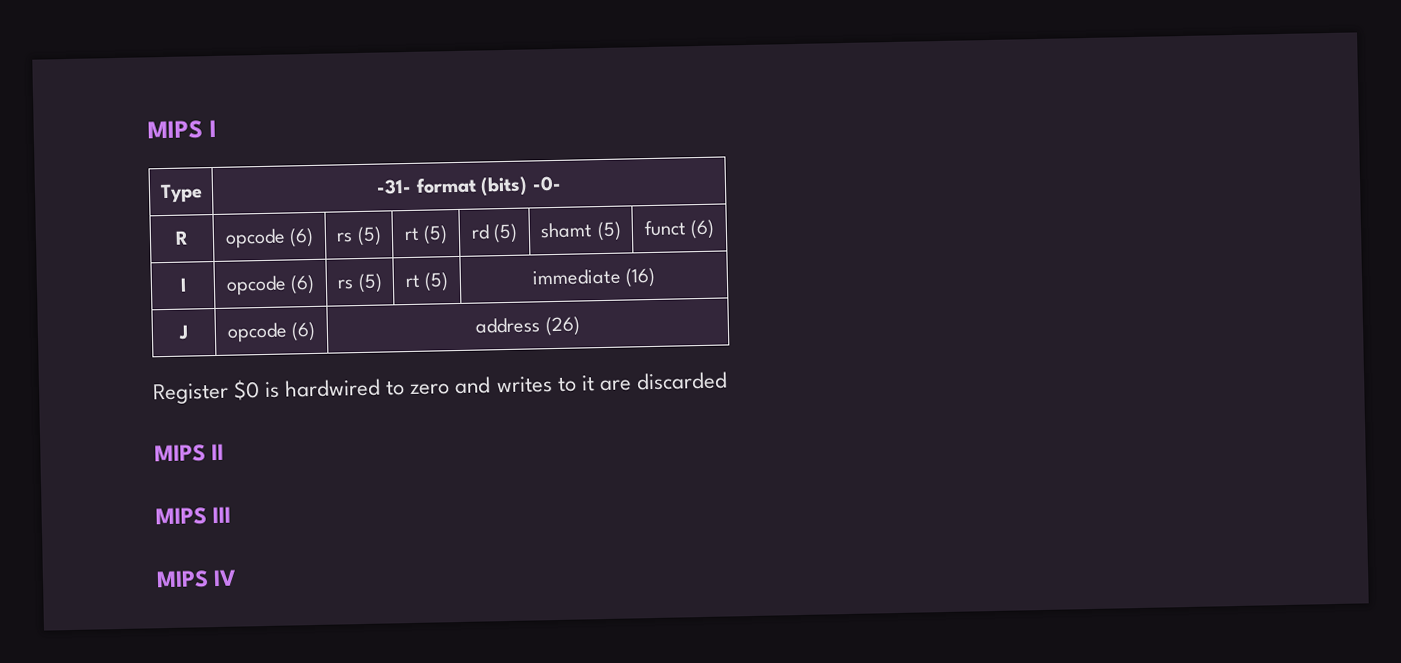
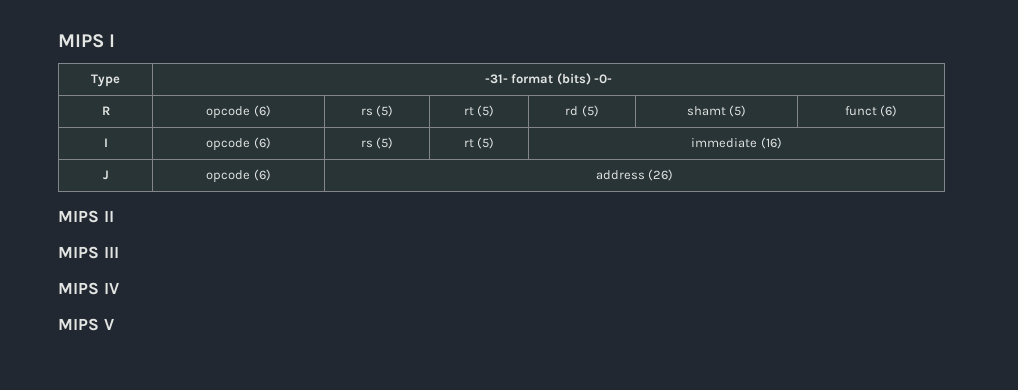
[152,371,728,405] // Register $0 is hardwired to zero and writes to it are discarded -> (674, 175) none
(238, 578) none -> [58,318,114,331] // MIPS V

